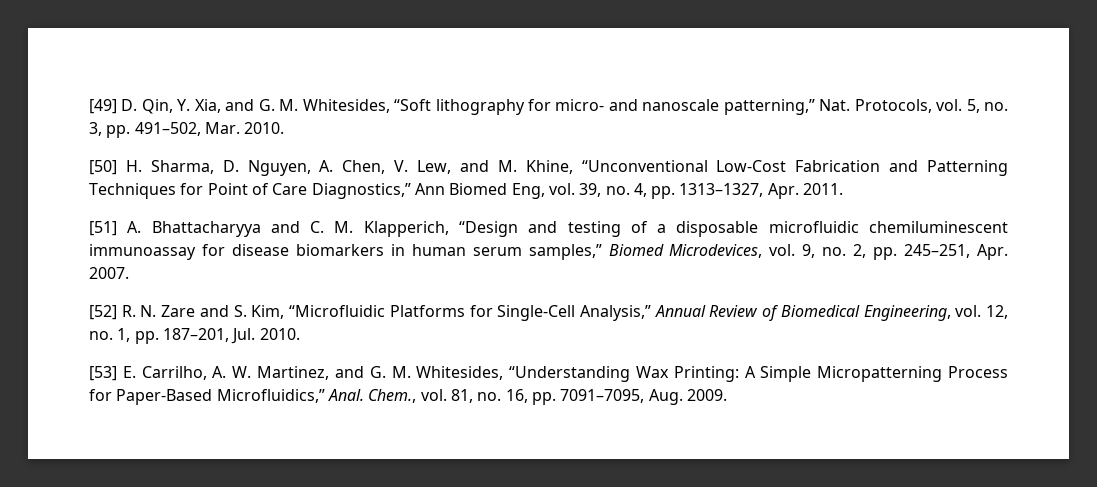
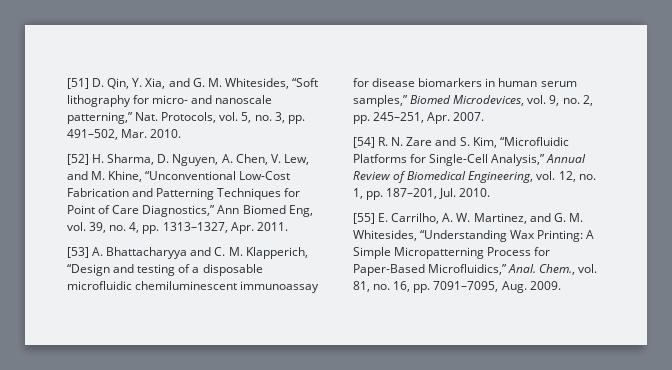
[89,99,117,114] [49] -> [67,78,89,89] [51]
[89,160,117,175] [50] -> [67,154,89,165] [52]
[89,221,117,236] [51] -> [67,247,89,258] [53]
[89,305,117,320] [52] -> [353,137,375,148] [54]
[89,366,117,381] [53] -> [353,213,375,224] [55]

